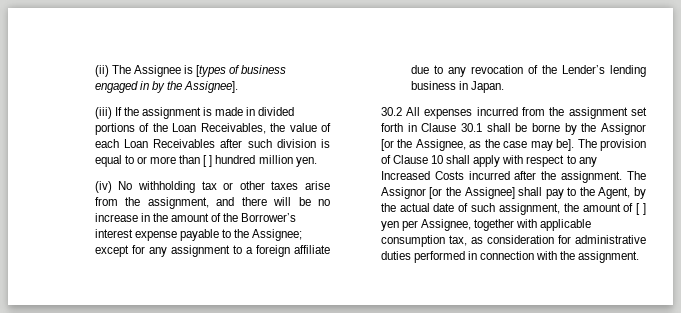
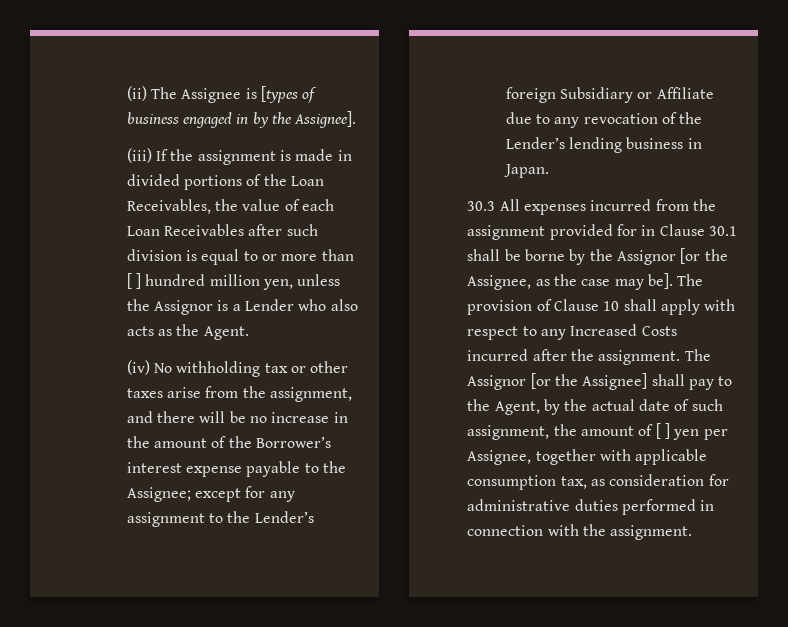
[295,157,317,167] yen. -> [262,274,341,290] [126,299,358,315] [126,324,249,340] yen, unless the Assignor is a Lender who also acts as the Agent.
[245,245,330,257] a foreign affiliate -> [227,511,314,523] [505,87,714,103] the Lender’s foreign Subsidiary or Affiliate
[380,107,402,116] 30.2 -> [467,201,496,211] 30.3
[631,107,647,116] [380,123,403,132] set forth -> [549,224,637,240] provided for

